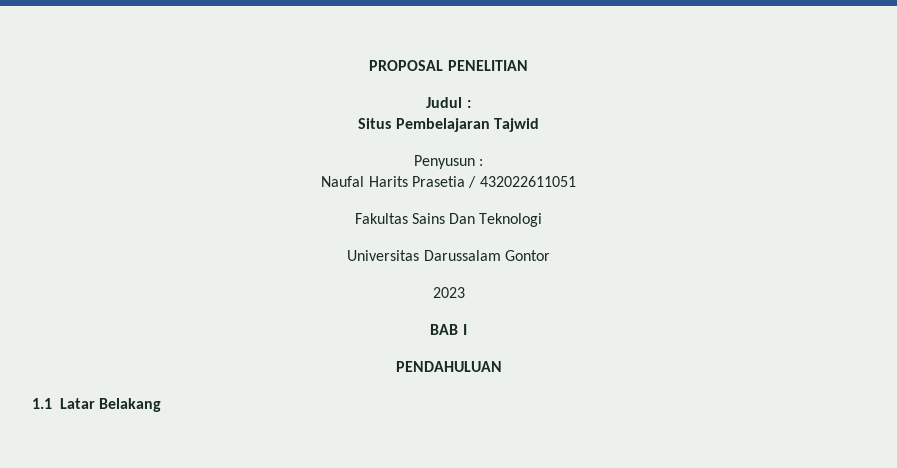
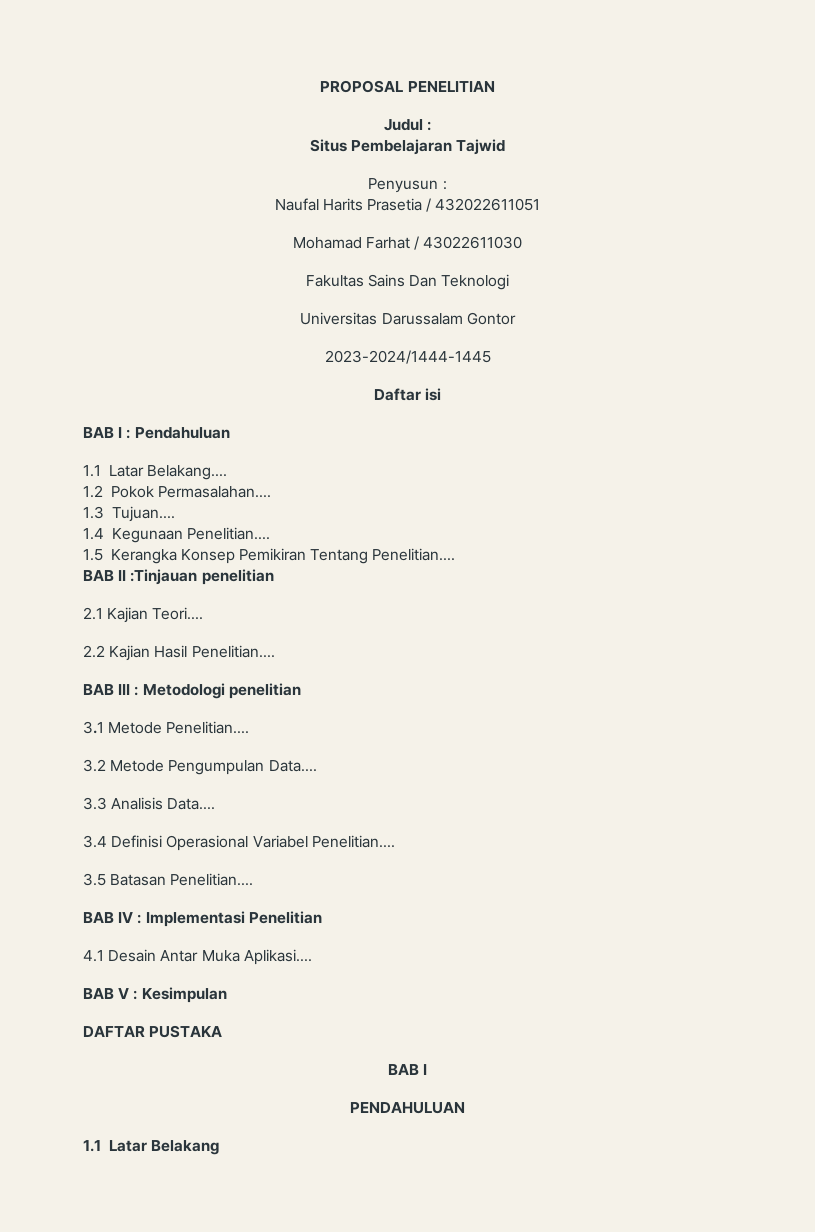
(576, 181) none -> [292,236,523,250] // Mohamad Farhat / 43022611030
[432,287,465,298] 2023 -> [324,350,491,364] [373,388,442,401] [83,427,230,439] [83,465,227,480] [83,485,271,498] [83,506,175,522] [83,527,270,543] [83,548,456,564] [83,569,274,585] [83,607,204,623] [83,645,275,661] [83,683,301,699] [83,721,250,734] [83,759,317,775] [83,797,216,810] [83,835,395,851] [83,873,254,886] [83,911,322,927] [83,949,312,965] [83,987,227,1003] [83,1025,223,1038] 2023-2024/1444-1445 // Daftar isi // BAB I : Pendahuluan // 1.1 Latar Belakang.... // 1.2 Pokok Permasalahan.... // 1.3 Tujuan.... // 1.4 Kegunaan Penelitian.... // 1.5 Kerangka Konsep Pemikiran Tentang Penelitian.... // BAB II :Tinjauan penelitian // 2.1 Kajian Teori.... // 2.2 Kajian Hasil Penelitian.... // BAB III : Metodologi penelitian // 3.1 Metode Penelitian.... // 3.2 Metode Pengumpulan Data.... // 3.3 Analisis Data.... // 3.4 Definisi Operasional Variabel Penelitian.... // 3.5 Batasan Penelitian.... // BAB IV : Implementasi Penelitian // 4.1 Desain Antar Muka Aplikasi.... // BAB V : Kesimpulan // DAFTAR PUSTAKA

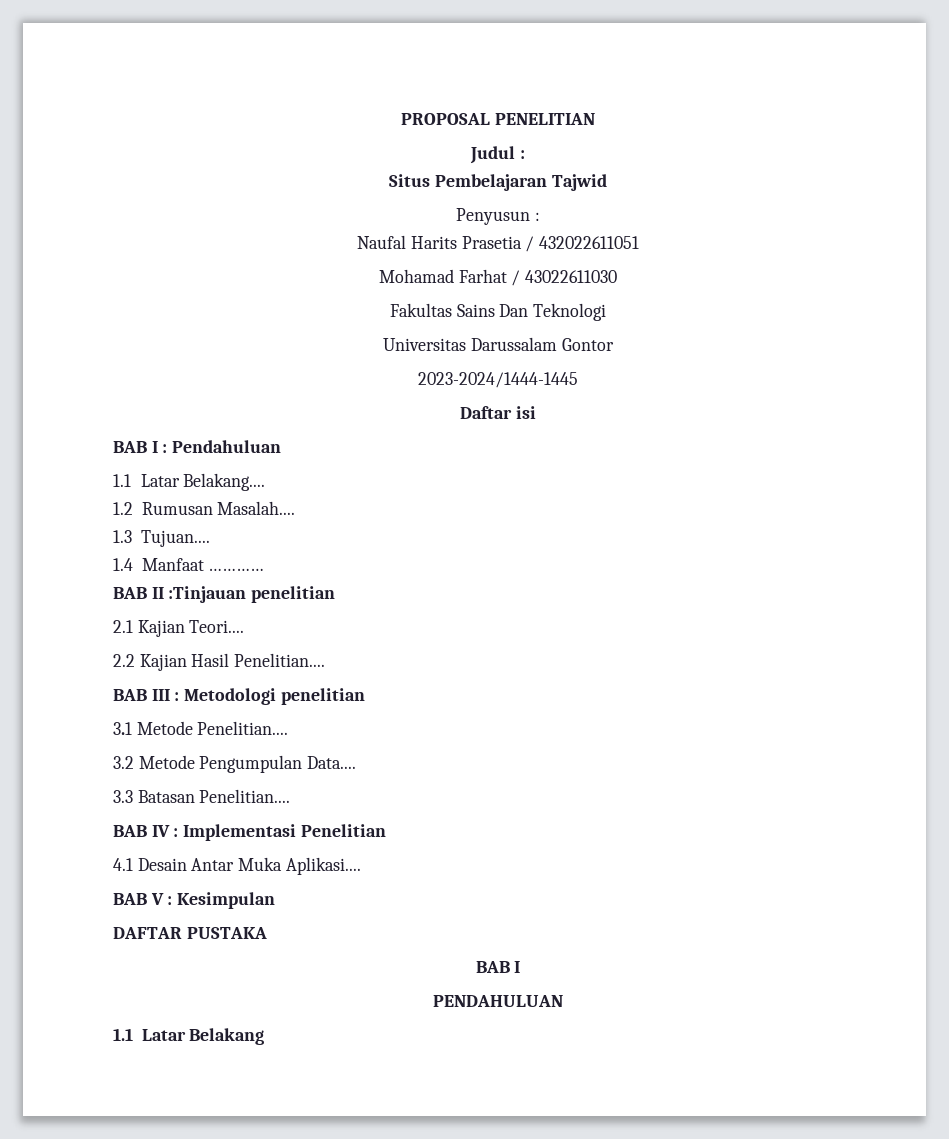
[110,486,271,498] Pokok Permasalahan.... -> [141,501,296,515] Rumusan Masalah....
[111,527,270,543] [83,548,456,564] Kegunaan Penelitian.... // 1.5 Kerangka Konsep Pemikiran Tentang Penelitian.... -> [141,558,265,571] Manfaat …………
[111,797,216,810] [83,835,395,851] [83,873,106,886] Analisis Data.... // 3.4 Definisi Operasional Variabel Penelitian.... // 3.5 -> (133, 796) none

